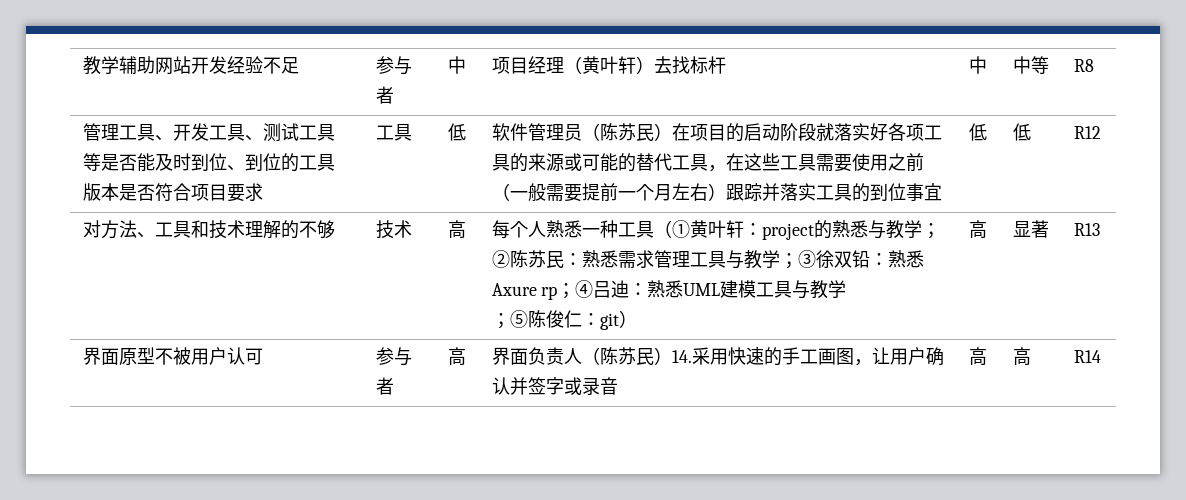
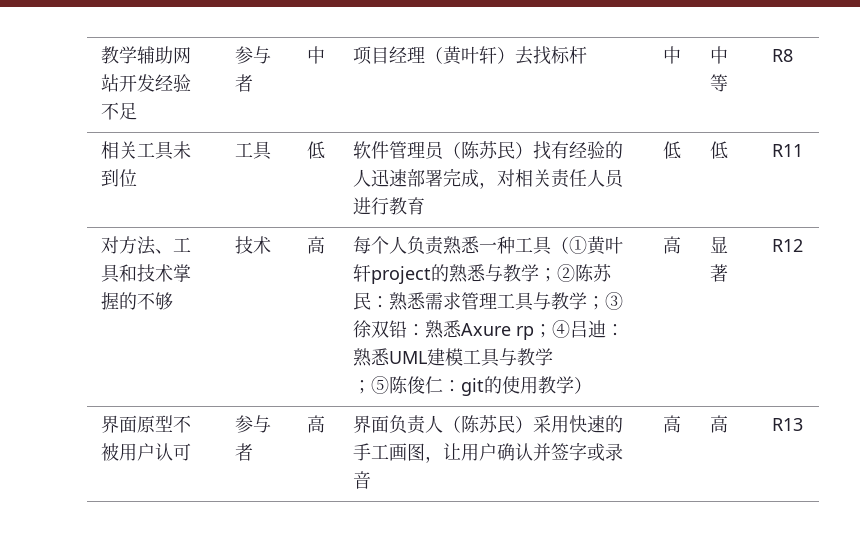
[82,123,335,142] [82,153,335,172] [82,183,263,202] 管理工具、开发工具、测试工具等是否能及时到位、到位的工具版本是否符合项目要求 -> [100,141,191,160] [100,169,137,187] 相关工具未到位
[671,123,942,142] [491,153,924,172] [491,183,942,202] 在项目的启动阶段就落实好各项工具的来源或可能的替代工具，在这些工具需要使用之前（一般需要提前一个月左右）跟踪并落实工具的到位事宜 -> [532,141,623,160] [352,168,625,189] [352,197,425,215] 找有经验的人迅速部署完成，对相关责任人员进行教育
[1073,126,1101,139] R12 -> [771,144,803,157] R11
[244,220,281,239] 理解 -> [172,264,191,282] [100,292,119,310] 掌握
(546, 229) none -> [406,236,444,255] 负责
[743,223,762,236] ： -> (371, 273) none
(619, 321) none -> [483,376,574,394] 的使用教学
[1073,223,1100,236] R13 -> [771,239,803,252] R12
[671,350,692,363] 14. -> (533, 424) none
[1073,350,1101,363] R14 -> [771,418,803,431] R13

